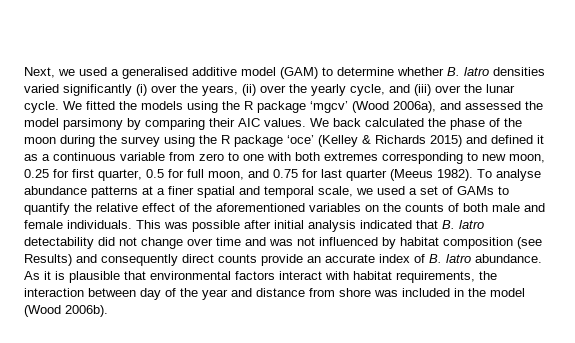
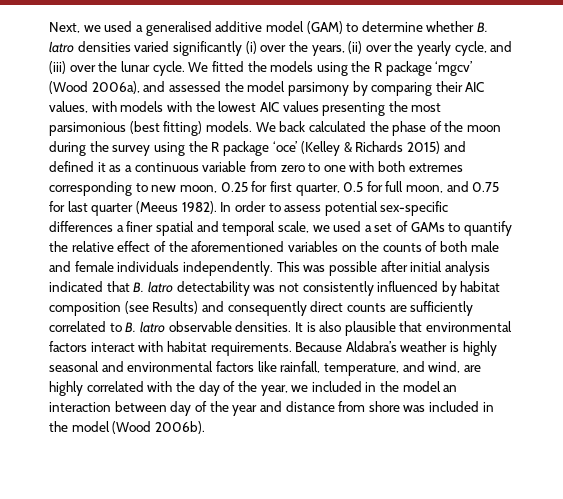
[264,118,306,127] values. -> [49,101,442,116] [49,121,252,136] values, with models with the lowest AIC values presenting the most parsimonious (best fitting) models.
[477,169,541,181] [24,186,153,198] To analyse abundance patterns at -> [220,201,449,216] [49,221,113,232] In order to assess potential sex-specific differences
[67,220,132,229] individuals. -> [117,261,273,276] individuals independently.
[98,237,266,249] did not change over time and -> (250, 288) none
(315, 241) none -> [302,281,374,296] consistently
[261,254,542,266] [24,271,65,280] provide an accurate index of B. latro abundance. As it is -> [389,301,474,316] [49,321,342,333] are sufficiently correlated to B. latro observable densities. It is also
[396,271,497,283] requirements, the -> [210,341,497,356] [49,361,481,376] [49,381,458,396] requirements. Because Aldabra’s weather is highly seasonal and environmental factors like rainfall, temperature, and wind, are highly correlated with the day of the year, we included in the model an

